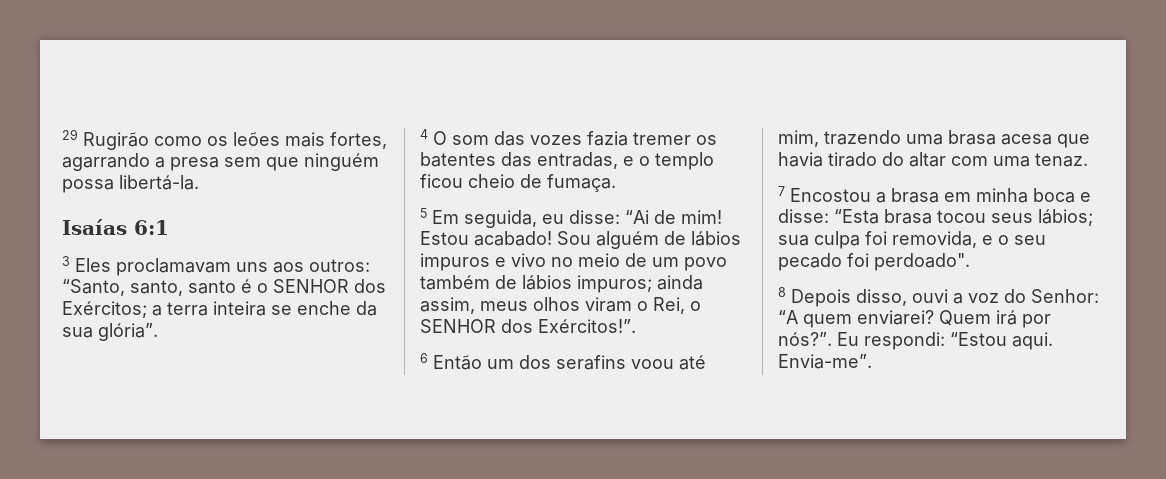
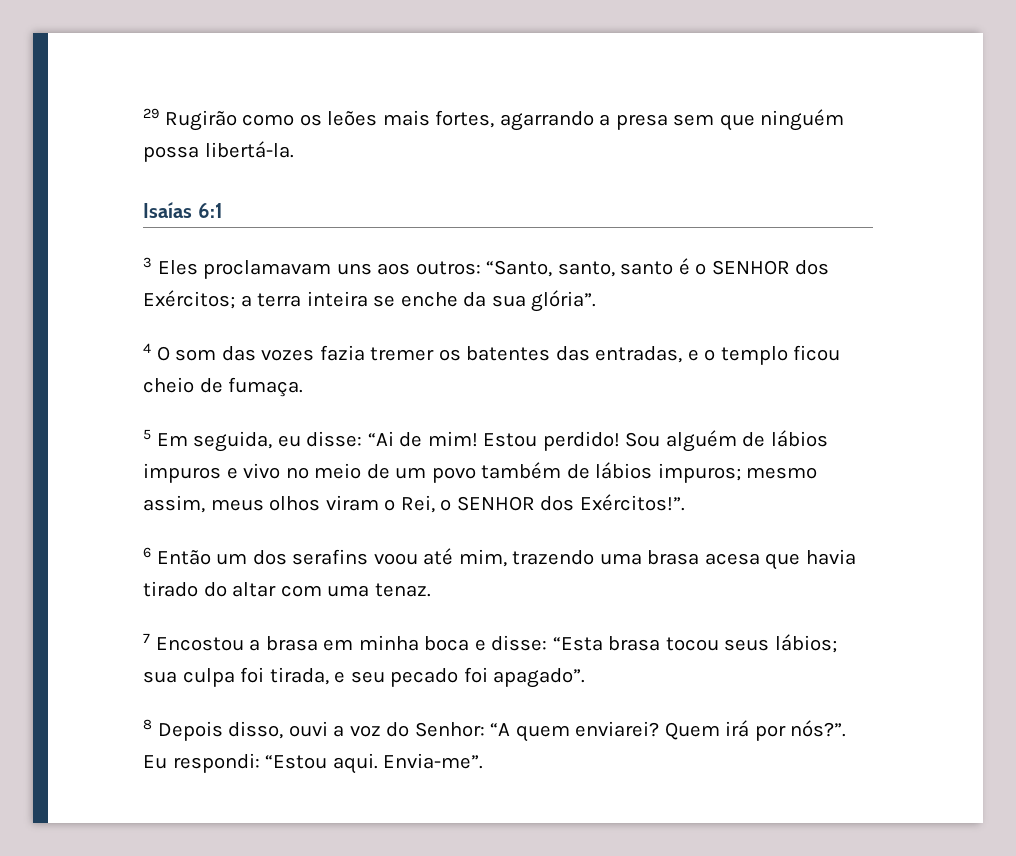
[474,231,552,246] acabado! -> [542,431,620,451] perdido!
[657,275,703,290] ainda -> [746,467,818,479] mesmo
[892,231,1009,248] removida, e o -> [269,667,346,685] tirada, e
[874,253,970,271] perdoado". -> [493,668,586,688] apagado”.

